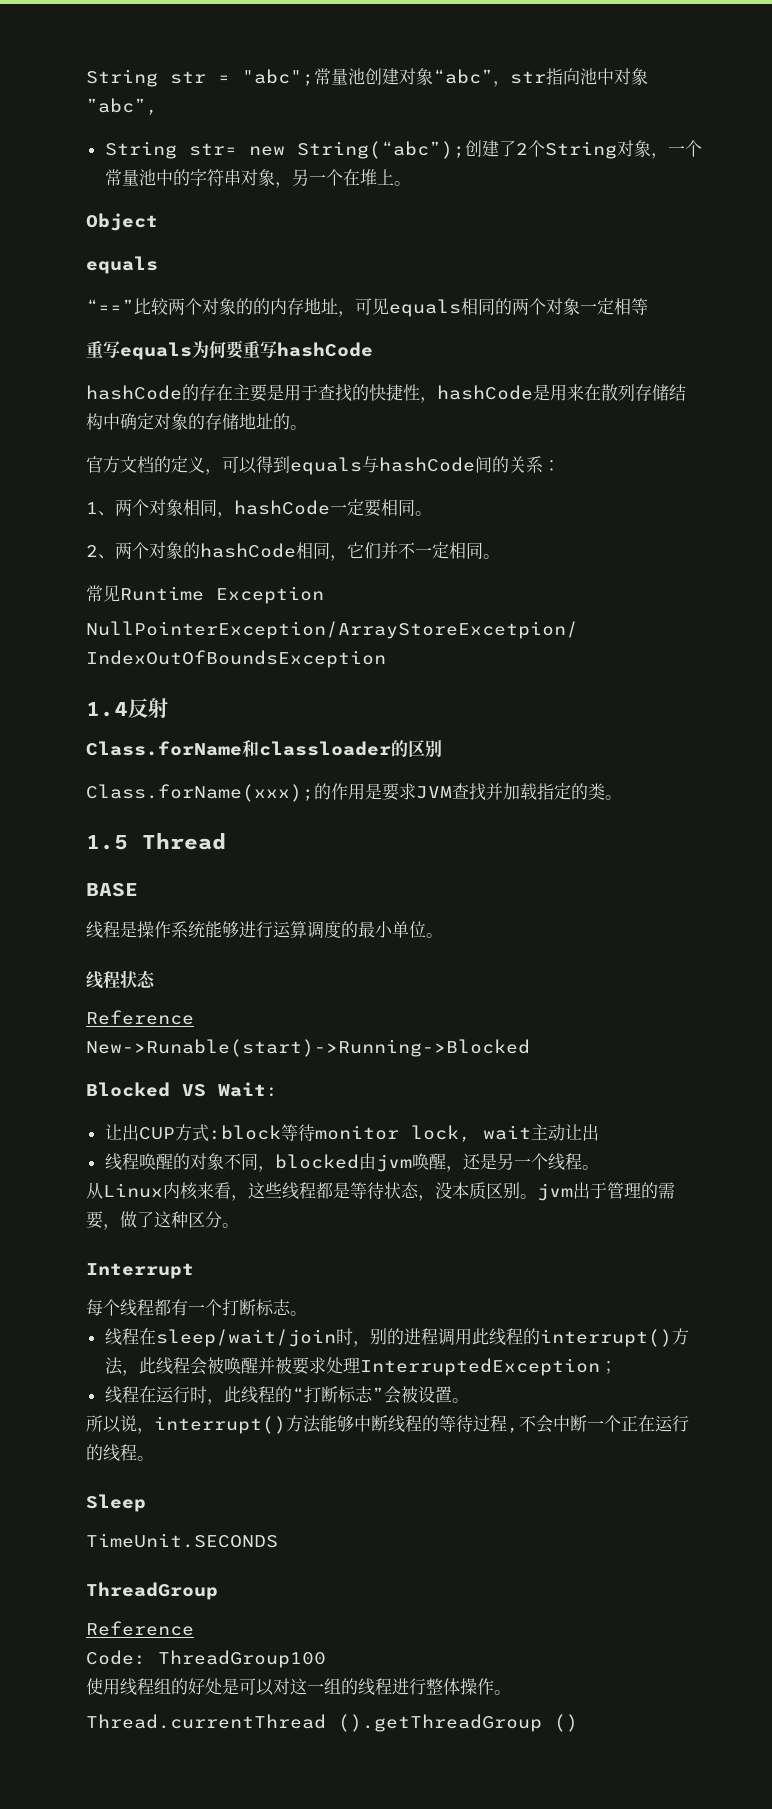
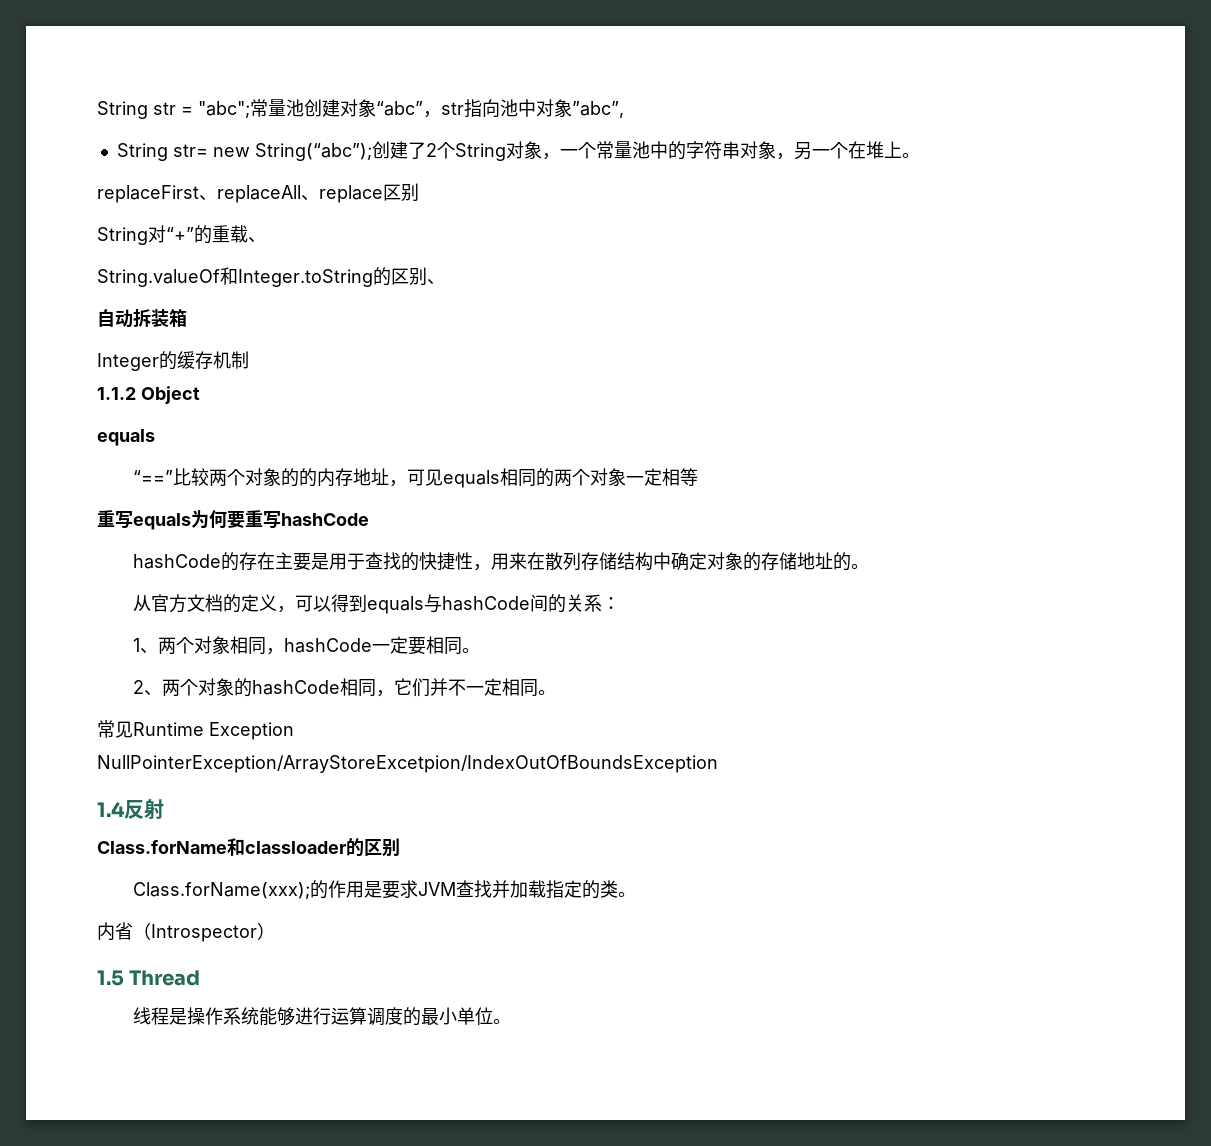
(411, 183) none -> [97,183,419,203] [97,225,266,245] [97,267,445,287] [97,308,187,328] [97,351,249,371] [97,387,136,400] replaceFirst、replaceAll、replace区别 // String对“+”的重载、 // String.valueOf和Integer.toString的区别、 // 自动拆装箱 // Integer的缓存机制 // 1.1.2
[437,384,550,401] hashCode是 -> (491, 567) none
(307, 427) none -> [132,595,151,611] 从
(622, 797) none -> [97,922,275,942] // 内省（Introspector）
[86,882,138,897] // BASE -> (201, 978) none
[86,970,156,989] [86,1010,194,1025] [86,1039,530,1057] [86,1082,278,1097] [104,1124,599,1142] [104,1153,599,1172] [86,1182,675,1201] [86,1211,239,1230] [86,1263,194,1279] [86,1299,307,1317] [104,1328,689,1347] [104,1357,617,1376] [104,1386,469,1405] [86,1415,689,1434] [86,1444,154,1462] [86,1494,146,1512] [86,1533,278,1548] [86,1582,218,1600] [86,1621,194,1636] [86,1650,326,1668] [86,1678,511,1696] [86,1714,578,1732] // 线程状态 // Reference // New->Runable(start)->Running->Blocked // Blocked VS Wait: // 让出CUP方式:block等待monitor lock, wait主动让出 // 线程唤醒的对象不同，blocked由jvm唤醒，还是另一个线程。 // 从Linux内核来看，这些线程都是等待状态，没本质区别。jvm出于管理的需要，做了这种区分。 // Interrupt // 每个线程都有一个打断标志。 // 线程在sleep/wait/join时，别的进程调用此线程的interrupt()方法，此线程会被唤醒并被要求处理InterruptedException； // 线程在运行时，此线程的“打断标志”会被设置。 // 所以说，interrupt()方法能够中断线程的等待过程,不会中断一个正在运行的线程。 // Sleep // TimeUnit.SECONDS // ThreadGroup // Reference // Code: ThreadGroup100 // 使用线程组的好处是可以对这一组的线程进行整体操作。 // Thread.currentThread ().getThreadGroup () -> (511, 1021) none

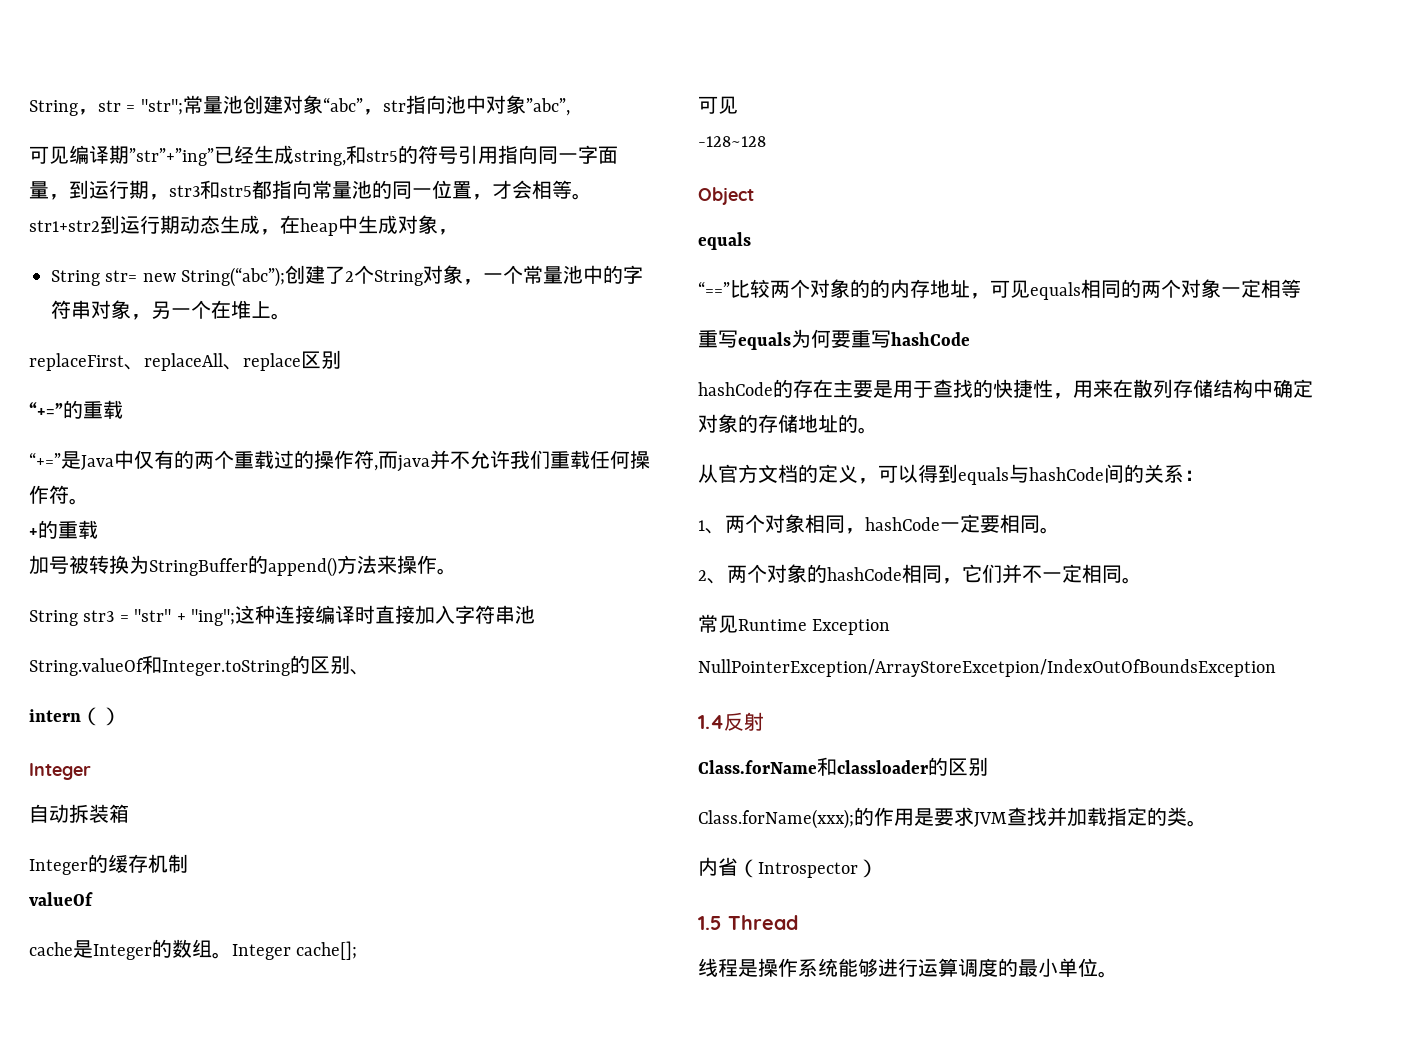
[97,101,148,119] String -> [29,100,98,116] String，
[198,101,250,118] "abc"; -> [140,99,183,115] "str";
(624, 109) none -> [29,145,618,166] [29,180,592,200] [29,215,458,236] // 可见编译期”str”+”ing”已经生成string,和str5的符号引用指向同一字面量，到运行期，str3和str5都指向常量池的同一位置，才会相等。str1+str2到运行期动态生成，在heap中生成对象，
[97,225,266,245] String对“+”的重载、 -> [29,400,123,419] [29,450,650,472] [29,485,89,505] [29,520,98,539] [29,555,457,577] [29,605,535,626] “+=”的重载 // “+=”是Java中仅有的两个重载过的操作符,而java并不允许我们重载任何操作符。 // +的重载 // 加号被转换为StringBuffer的append()方法来操作。 // String str3 = "str" + "ing";这种连接编译时直接加入字符串池
(445, 282) none -> [29,707,121,726] [29,763,91,780] // intern（） // Integer
[97,387,136,400] 1.1.2 -> [29,892,93,906] [29,939,358,960] [698,96,738,114] [698,136,766,147] valueOf // cache是Integer的数组。Integer cache[]; // 可见 // -128~128 //

